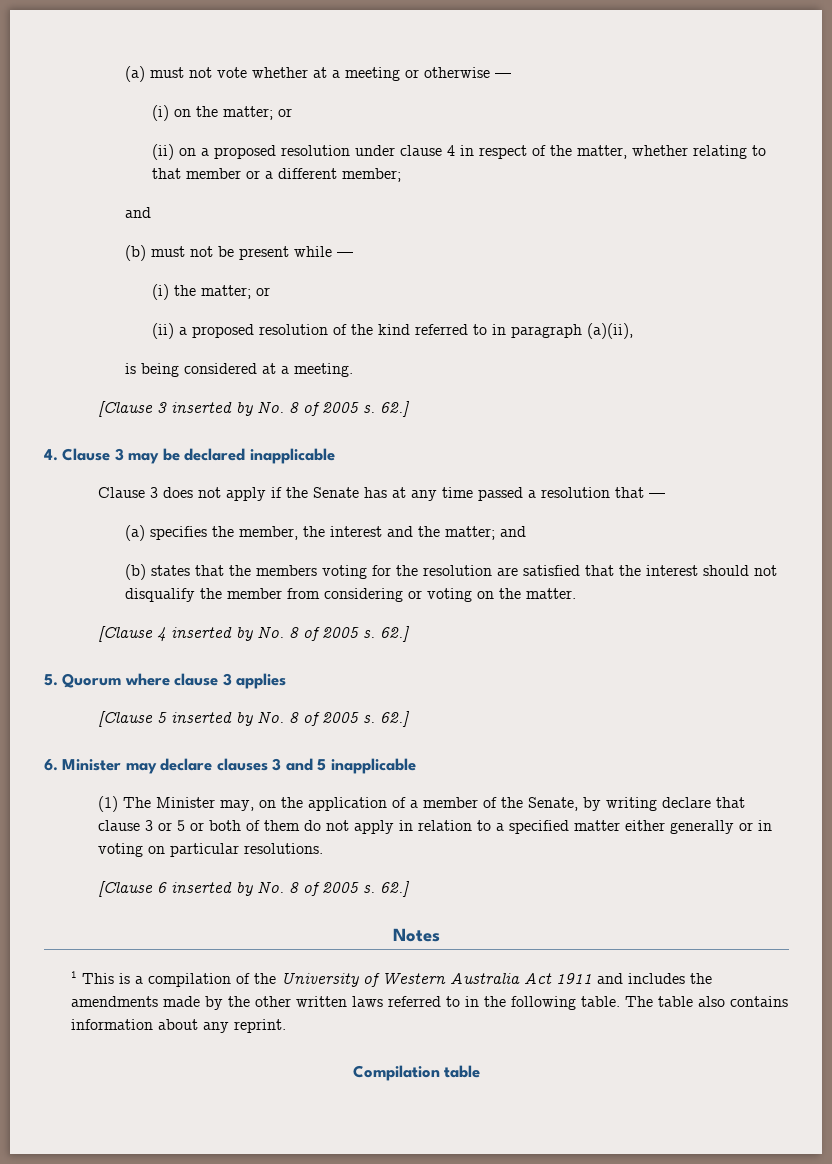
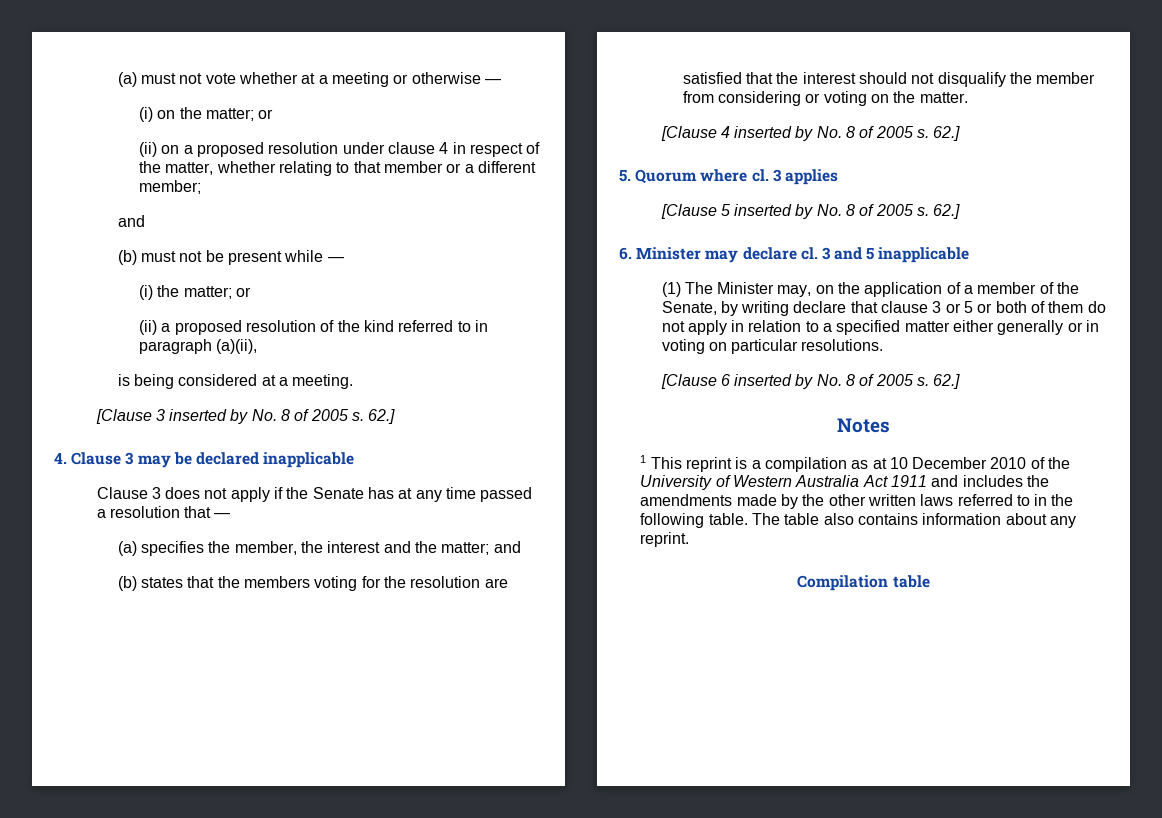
[174,673,219,686] clause -> [751,169,769,182] cl.
[216,758,268,771] clauses -> [800,247,818,260] cl.
(115, 978) none -> [685,457,732,472] reprint
(232, 980) none -> [851,457,1027,469] as at 10 December 2010

